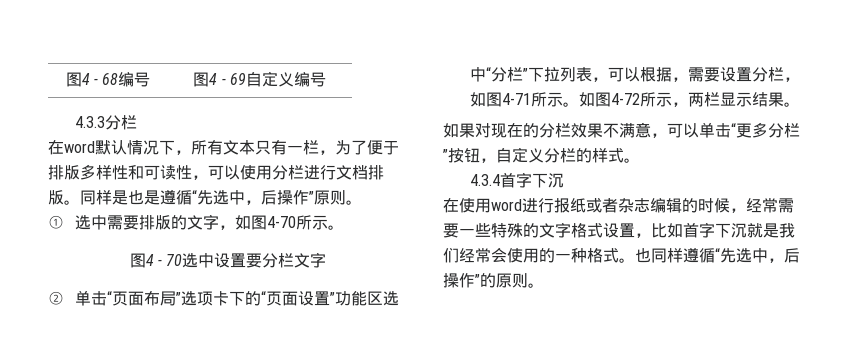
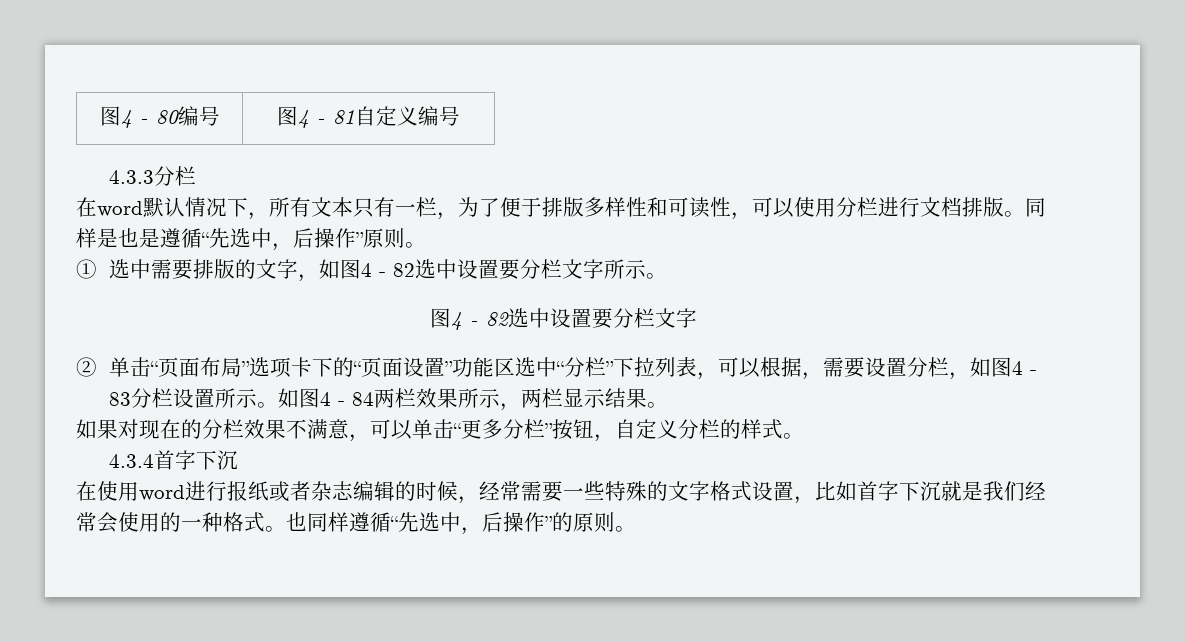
[65,72,119,87] 图4 - 68 -> [99,106,179,128] 图4 - 80
[229,73,246,85] 69 -> [333,110,355,124] 81
[266,216,296,228] 4-70 -> [361,259,605,280] 4 - 82选中设置要分栏文字
[166,254,183,266] 70 -> [485,312,509,326] 82
[501,92,640,107] 4-71所示。如图4-72 -> [1012,361,1038,375] [109,388,459,408] 4 - 83分栏设置所示。如图4 - 84两栏效果

